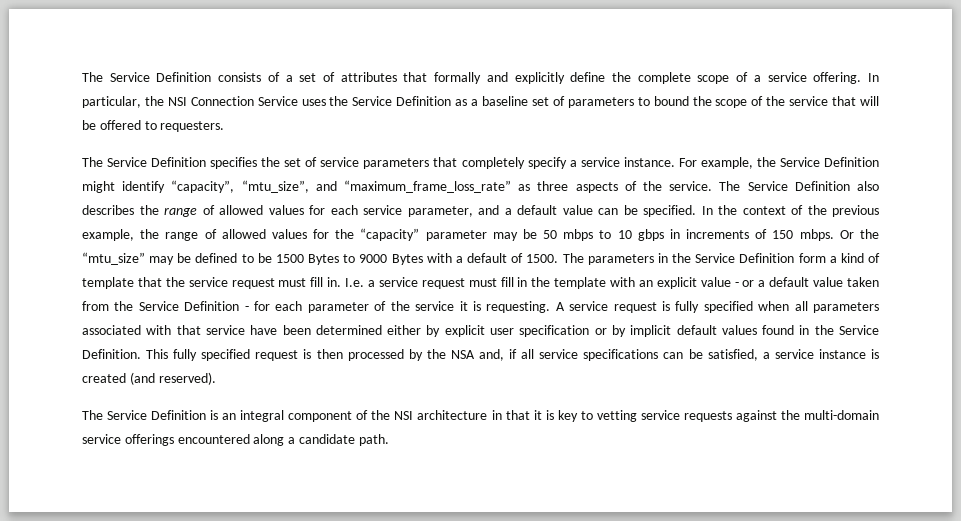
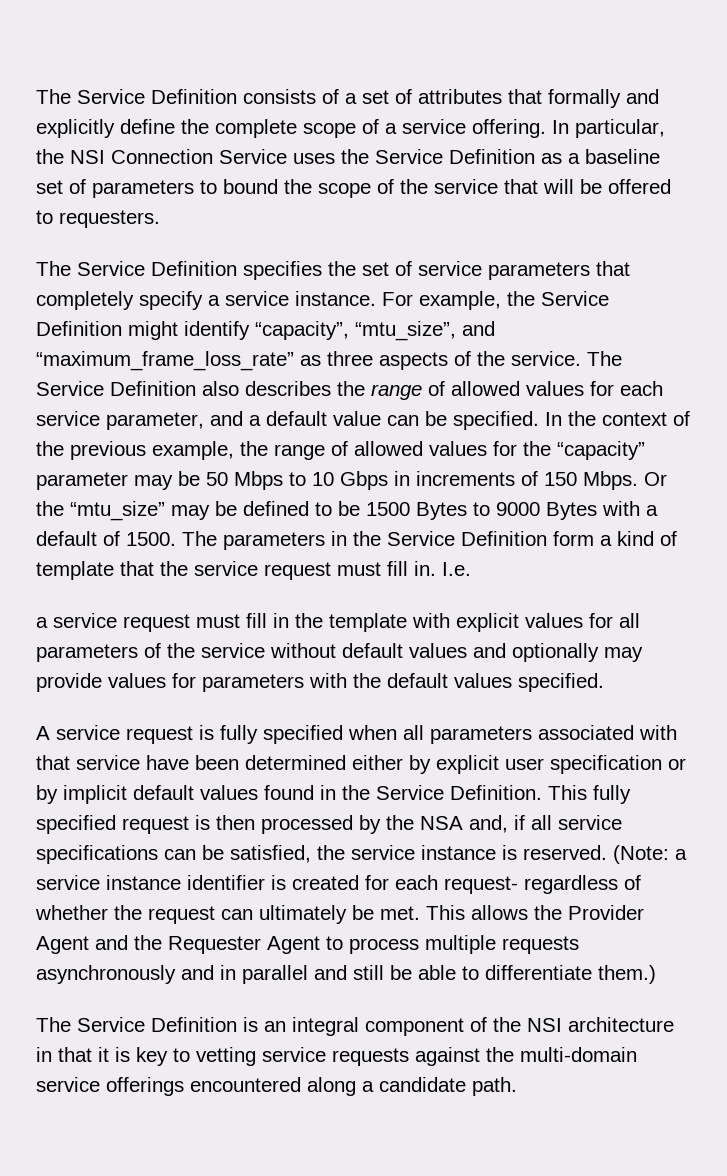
[563,229,594,241] mbps -> [234,471,283,490] Mbps
[637,229,664,241] gbps -> [340,471,388,490] Gbps
[799,229,834,241] mbps. -> [583,471,638,490] Mbps.
(365, 282) none -> (471, 569) //
[638,277,879,289] [82,301,551,313] an explicit value - or a default value taken from the Service Definition - for each parameter of the service it is requesting. -> [456,613,640,632] [36,643,643,662] [36,673,604,692] explicit values for all parameters of the service without default values and optionally may provide values for parameters with the default values specified. //
(758, 355) none -> [317,845,669,864] the service instance is reserved. (Note:
(866, 354) none -> [187,875,265,890] identifier
[129,372,216,385] (and reserved). -> [365,875,641,894] [35,905,644,924] [36,935,579,954] [36,965,656,984] for each request- regardless of whether the request can ultimately be met. This allows the Provider Agent and the Requester Agent to process multiple requests asynchronously and in parallel and still be able to differentiate them.)

